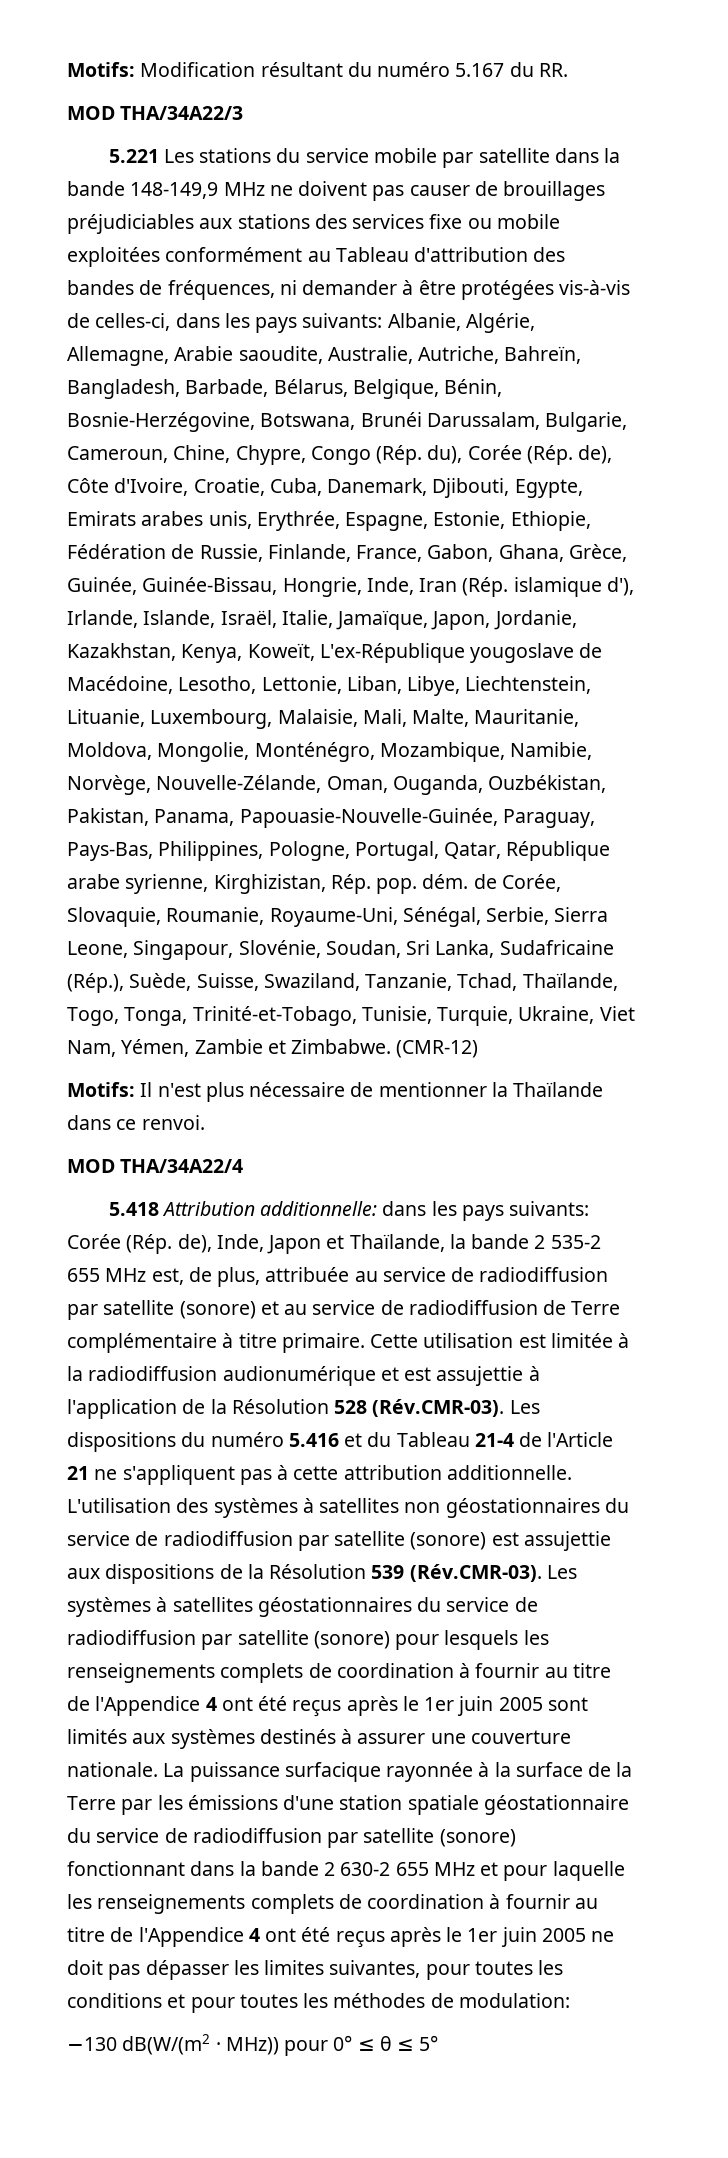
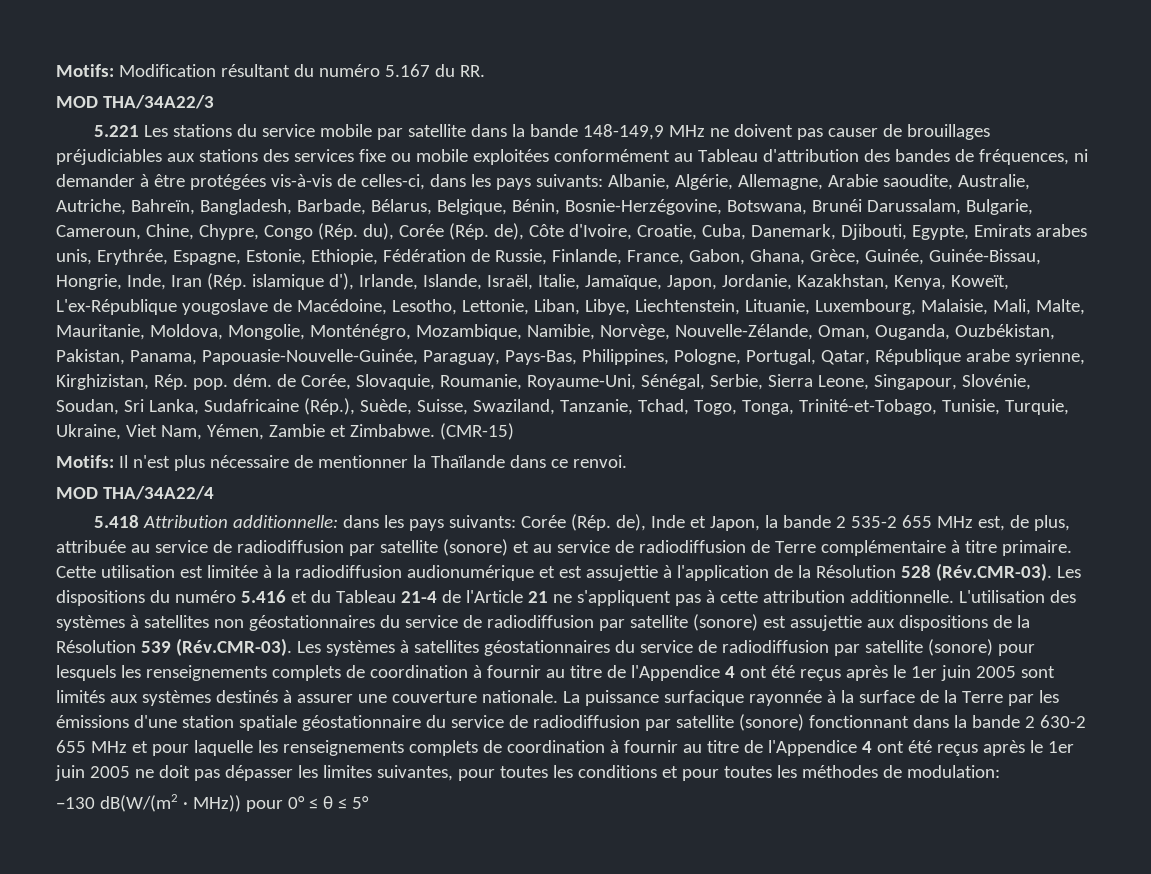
[522,973,618,991] Thaïlande, -> (689, 407) none
[396,1040,479,1058] (CMR-12) -> [439,423,514,440] (CMR-15)
[216,1234,445,1254] Inde, Japon et Thaïlande, -> [651,515,761,531] Inde et Japon,

